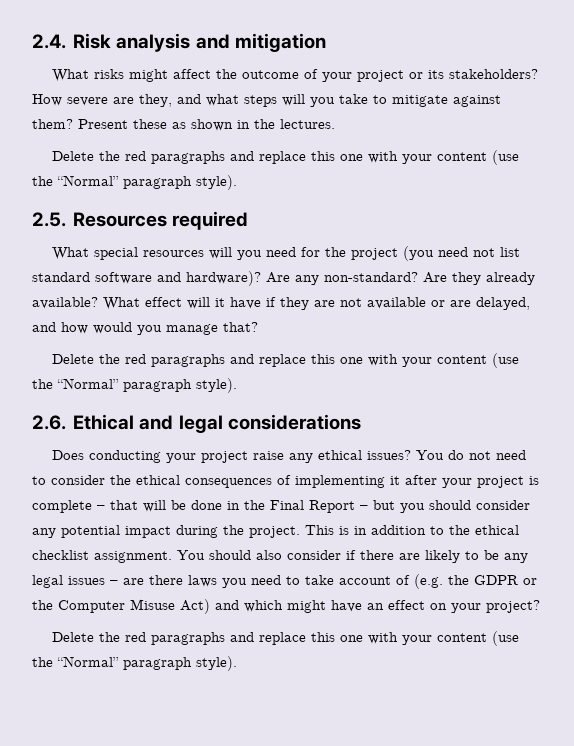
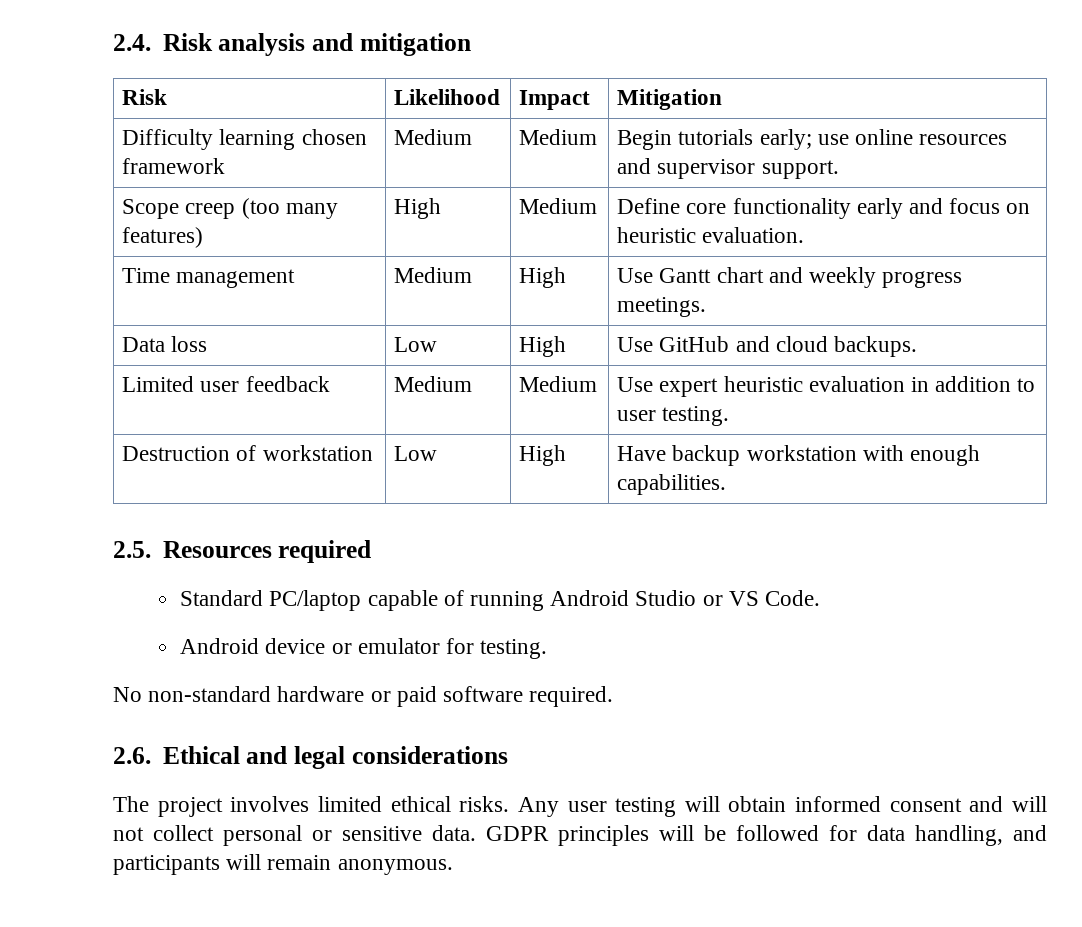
[51,69,538,82] [32,94,501,107] [32,119,335,131] [51,150,519,165] [32,175,237,190] [32,211,249,230] [51,246,520,261] [32,271,535,286] [32,297,530,310] [32,322,258,335] [51,353,519,368] [32,378,237,393] // What risks might affect the outcome of your project or its stakeholders? How severe are they, and what steps will you take to mitigate against them? Present these as shown in the lectures. // Delete the red paragraphs and replace this one with your content (use the “Normal” paragraph style). // 2.5. Resources required // What special resources will you need for the project (you need not list standard software and hardware)? Are any non-standard? Are they already available? What effect will it have if they are not available or are delayed, and how would you manage that? // Delete the red paragraphs and replace this one with your content (use the “Normal” paragraph style). -> [122,89,168,105] [394,89,501,105] [519,90,591,110] [617,89,723,110] [122,129,367,150] [122,158,226,174] [394,129,473,145] [519,129,598,145] [617,129,1008,150] [617,158,839,179] [122,198,338,219] [122,227,204,248] [394,198,442,219] [519,198,598,214] [617,198,1031,219] [617,227,805,243] [122,268,296,288] [394,267,473,283] [519,267,567,288] [617,267,963,288] [617,297,707,317] [122,336,208,352] [394,337,438,352] [519,336,567,357] [617,336,918,357] [122,376,330,392] [394,376,473,392] [519,376,598,392] [617,376,1036,397] [617,406,730,426] [122,445,373,461] [394,446,438,461] [519,445,567,466] [617,445,981,466] [617,474,727,495] [113,540,372,563] [180,590,821,611] [180,638,548,659] [113,686,614,707] // Risk | Likelihood | Impact | Mitigation // Difficulty learning chosen framework | Medium | Medium | Begin tutorials early; use online resources and supervisor support. // Scope creep (too many features) | High | Medium | Define core functionality early and focus on heuristic evaluation. // Time management | Medium | High | Use Gantt chart and weekly progress meetings. // Data loss | Low | High | Use GitHub and cloud backups. // Limited user feedback | Medium | Medium | Use expert heuristic evaluation in addition to user testing. // Destruction of workstation | Low | High | Have backup workstation with enough capabilities. // 2.5. Resources required // Standard PC/laptop capable of running Android Studio or VS Code. // Android device or emulator for testing. // No non-standard hardware or paid software required.
[51,450,526,463] [32,475,539,488] [32,500,530,513] [32,525,519,538] [32,550,528,563] [32,574,537,589] [32,599,540,614] [51,631,519,646] [32,656,237,671] Does conducting your project raise any ethical issues? You do not need to consider the ethical consequences of implementing it after your project is complete – that will be done in the Final Report – but you should consider any potential impact during the project. This is in addition to the ethical checklist assignment. You should also consider if there are likely to be any legal issues – are there laws you need to take account of (e.g. the GDPR or the Computer Misuse Act) and which might have an effect on your project? // Delete the red paragraphs and replace this one with your content (use the “Normal” paragraph style). -> [113,796,1047,817] [113,825,1047,846] [113,854,453,875] The project involves limited ethical risks. Any user testing will obtain informed consent and will not collect personal or sensitive data. GDPR principles will be followed for data handling, and participants will remain anonymous.

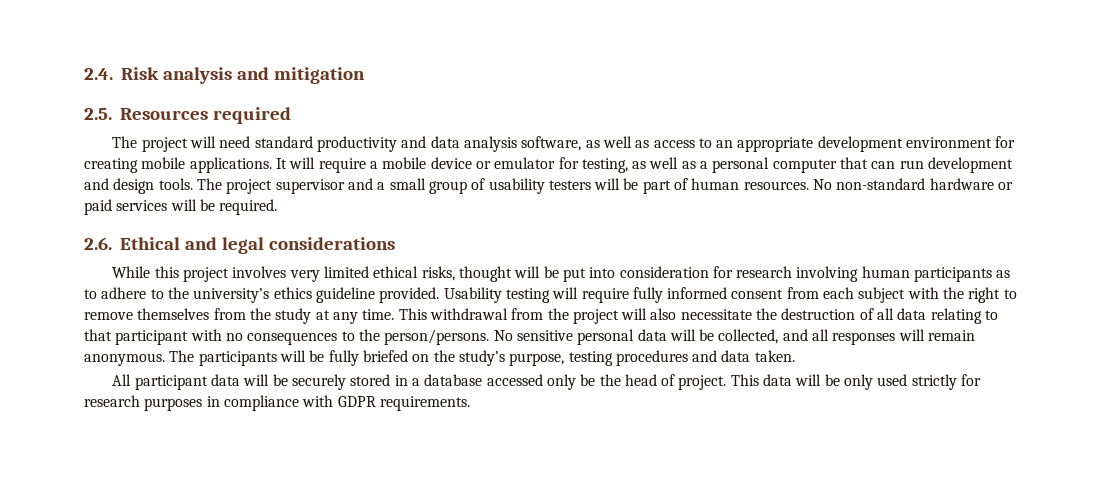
[122,89,168,105] [394,89,501,105] [519,90,591,110] [617,89,723,110] [122,129,367,150] [122,158,226,174] [394,129,473,145] [519,129,598,145] [617,129,1008,150] [617,158,839,179] [122,198,338,219] [122,227,204,248] [394,198,442,219] [519,198,598,214] [617,198,1031,219] [617,227,805,243] [122,268,296,288] [394,267,473,283] [519,267,567,288] [617,267,963,288] [617,297,707,317] [122,336,208,352] [394,337,438,352] [519,336,567,357] [617,336,918,357] [122,376,330,392] [394,376,473,392] [519,376,598,392] [617,376,1036,397] [617,406,730,426] [122,445,373,461] [394,446,438,461] [519,445,567,466] [617,445,981,466] [617,474,727,495] [113,540,372,563] [180,590,821,611] [180,638,548,659] // Risk | Likelihood | Impact | Mitigation // Difficulty learning chosen framework | Medium | Medium | Begin tutorials early; use online resources and supervisor support. // Scope creep (too many features) | High | Medium | Define core functionality early and focus on heuristic evaluation. // Time management | Medium | High | Use Gantt chart and weekly progress meetings. // Data loss | Low | High | Use GitHub and cloud backups. // Limited user feedback | Medium | Medium | Use expert heuristic evaluation in addition to user testing. // Destruction of workstation | Low | High | Have backup workstation with enough capabilities. // 2.5. Resources required // Standard PC/laptop capable of running Android Studio or VS Code. // Android device or emulator for testing. // -> [84,107,291,124] [112,136,1016,152] [84,157,1014,173] [84,178,809,194] // 2.5. Resources required // The project will need standard productivity and data analysis software, as well as access to an appropriate development environment for creating mobile applications. It will require a mobile device or emulator for testing, as well as a personal computer that can run development and design tools. The project supervisor and a small group of usability testers will be part of human resources.
[443,686,524,702] software -> [116,199,215,211] services will be
[113,796,149,812] The -> [112,266,179,278] While this
(310, 804) none -> [289,270,320,282] very
[459,796,1047,817] [113,825,1047,846] [113,854,453,875] risks. Any user testing will obtain informed consent and will not collect personal or sensitive data. GDPR principles will be followed for data handling, and participants will remain anonymous. -> [421,266,1011,282] [84,287,1017,303] [84,308,999,324] [84,329,976,345] [84,350,795,366] [112,374,982,390] [84,395,470,411] risks, thought will be put into consideration for research involving human participants as to adhere to the university’s ethics guideline provided. Usability testing will require fully informed consent from each subject with the right to remove themselves from the study at any time. This withdrawal from the project will also necessitate the destruction of all data relating to that participant with no consequences to the person/persons. No sensitive personal data will be collected, and all responses will remain anonymous. The participants will be fully briefed on the study’s purpose, testing procedures and data taken. // All participant data will be securely stored in a database accessed only be the head of project. This data will be only used strictly for research purposes in compliance with GDPR requirements.

